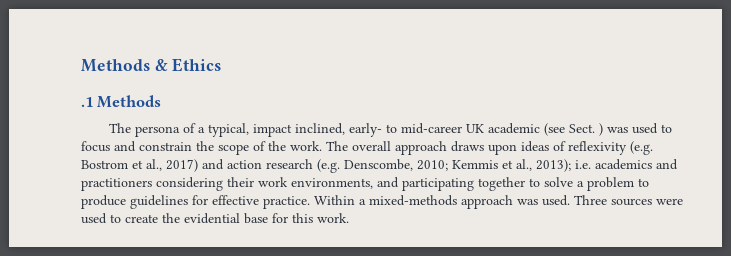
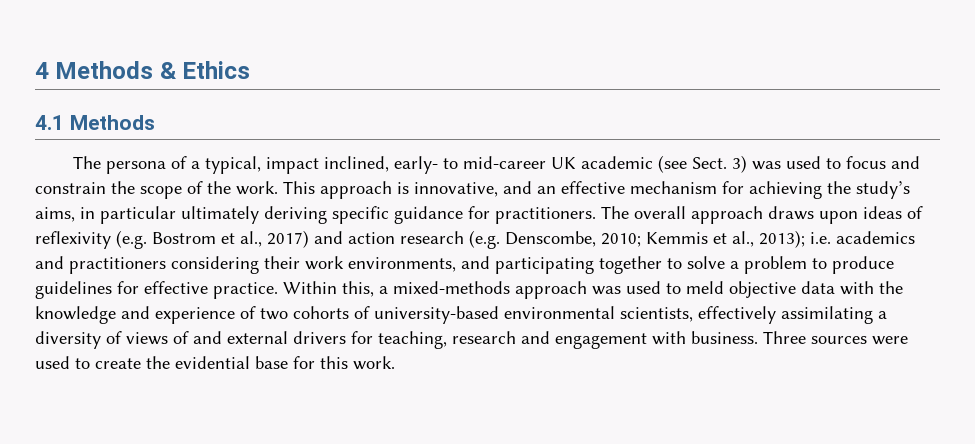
(81, 65) none -> [35,62,49,79] 4
[81,97,93,107] .1 -> [35,115,64,130] 4.1
[599,123,604,136] ) -> [731,155,747,173] 3)
(322, 146) none -> [283,181,910,199] [35,206,596,224] This approach is innovative, and an effective mechanism for achieving the study’s aims, in particular ultimately deriving specific guidance for practitioners.
(355, 200) none -> [342,281,374,297] this,
[542,195,570,206] used. -> [626,281,903,298] [35,306,887,324] [35,331,758,349] used to meld objective data with the knowledge and experience of two cohorts of university-based environmental scientists, effectively assimilating a diversity of views of and external drivers for teaching, research and engagement with business.

